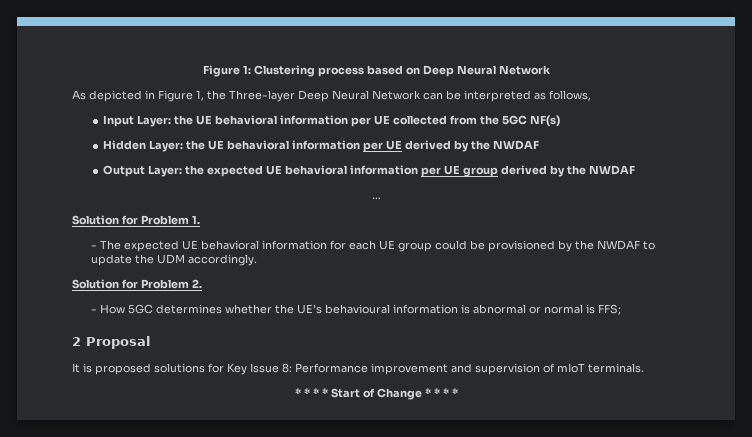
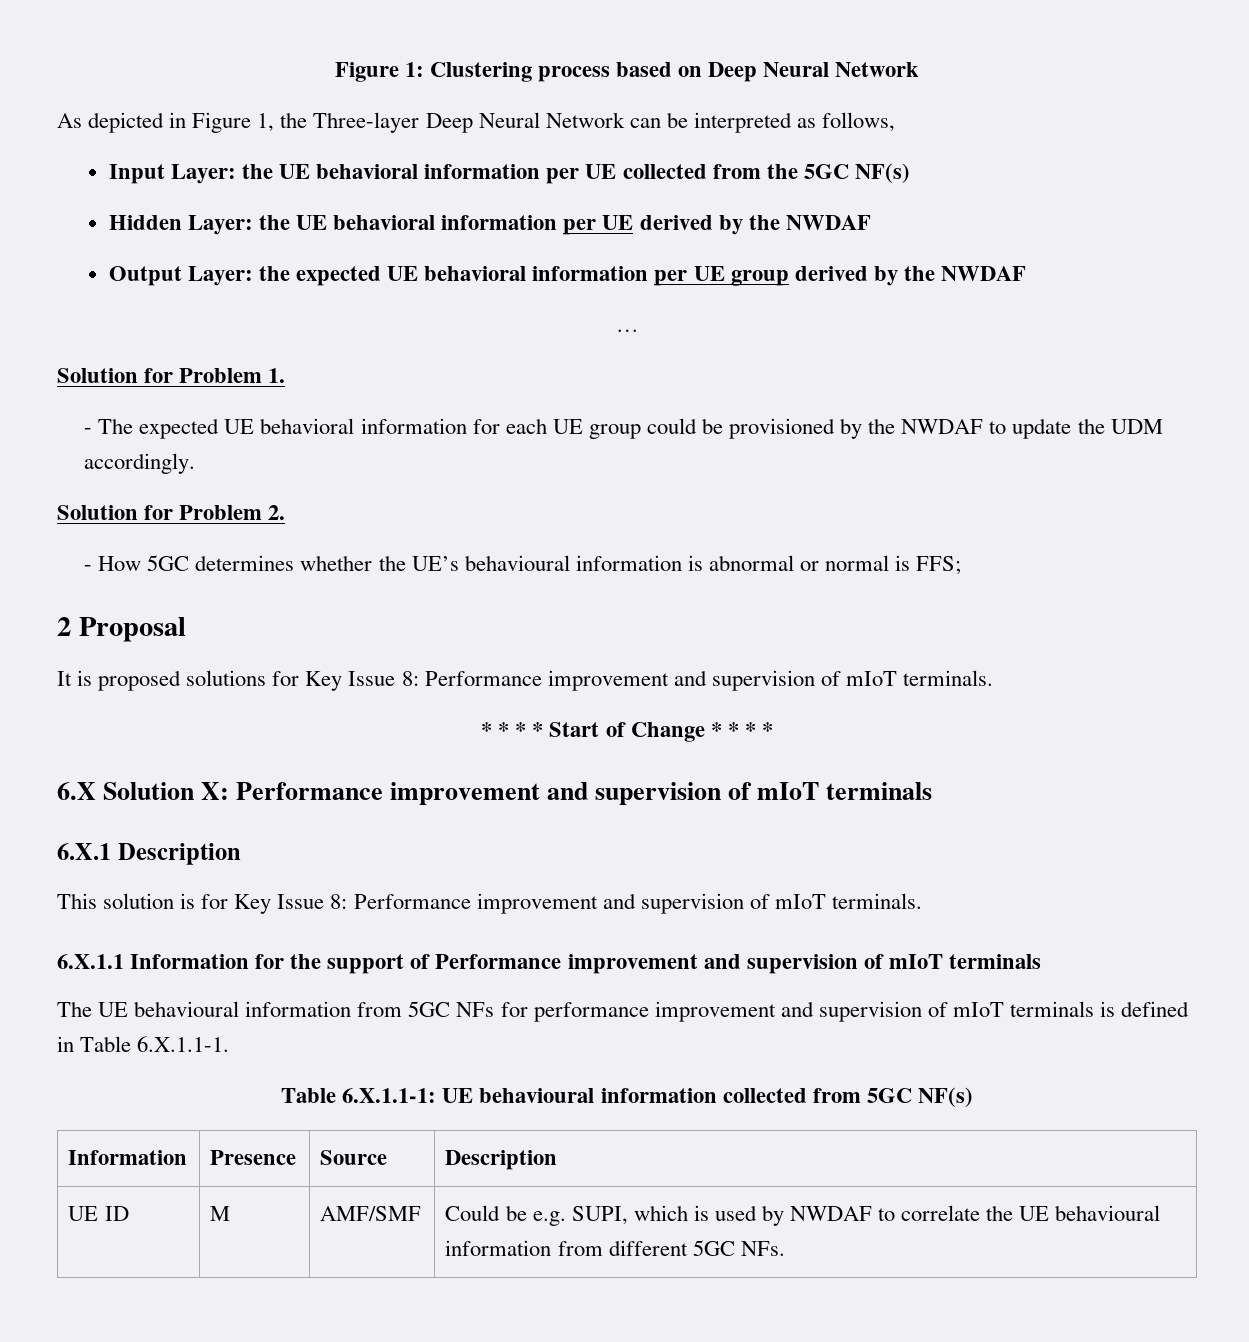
(458, 392) none -> [57,782,933,805] [57,843,241,865] [57,893,922,914] [57,954,1041,974] [57,1001,1190,1022] [57,1036,230,1052] [281,1087,973,1107] [68,1150,188,1165] [210,1150,297,1165] [320,1150,388,1165] [445,1150,558,1170] [68,1206,129,1221] [210,1206,231,1221] [320,1206,422,1221] [445,1205,1161,1226] [445,1240,785,1256] // 6.X Solution X: Performance improvement and supervision of mIoT terminals // 6.X.1 Description // This solution is for Key Issue 8: Performance improvement and supervision of mIoT terminals. // 6.X.1.1 Information for the support of Performance improvement and supervision of mIoT terminals // The UE behavioural information from 5GC NFs for performance improvement and supervision of mIoT terminals is defined in Table 6.X.1.1-1. // Table 6.X.1.1-1: UE behavioural information collected from 5GC NF(s) // Information | Presence | Source | Description // UE ID | M | AMF/SMF | Could be e.g. SUPI, which is used by NWDAF to correlate the UE behavioural information from different 5GC NFs.

